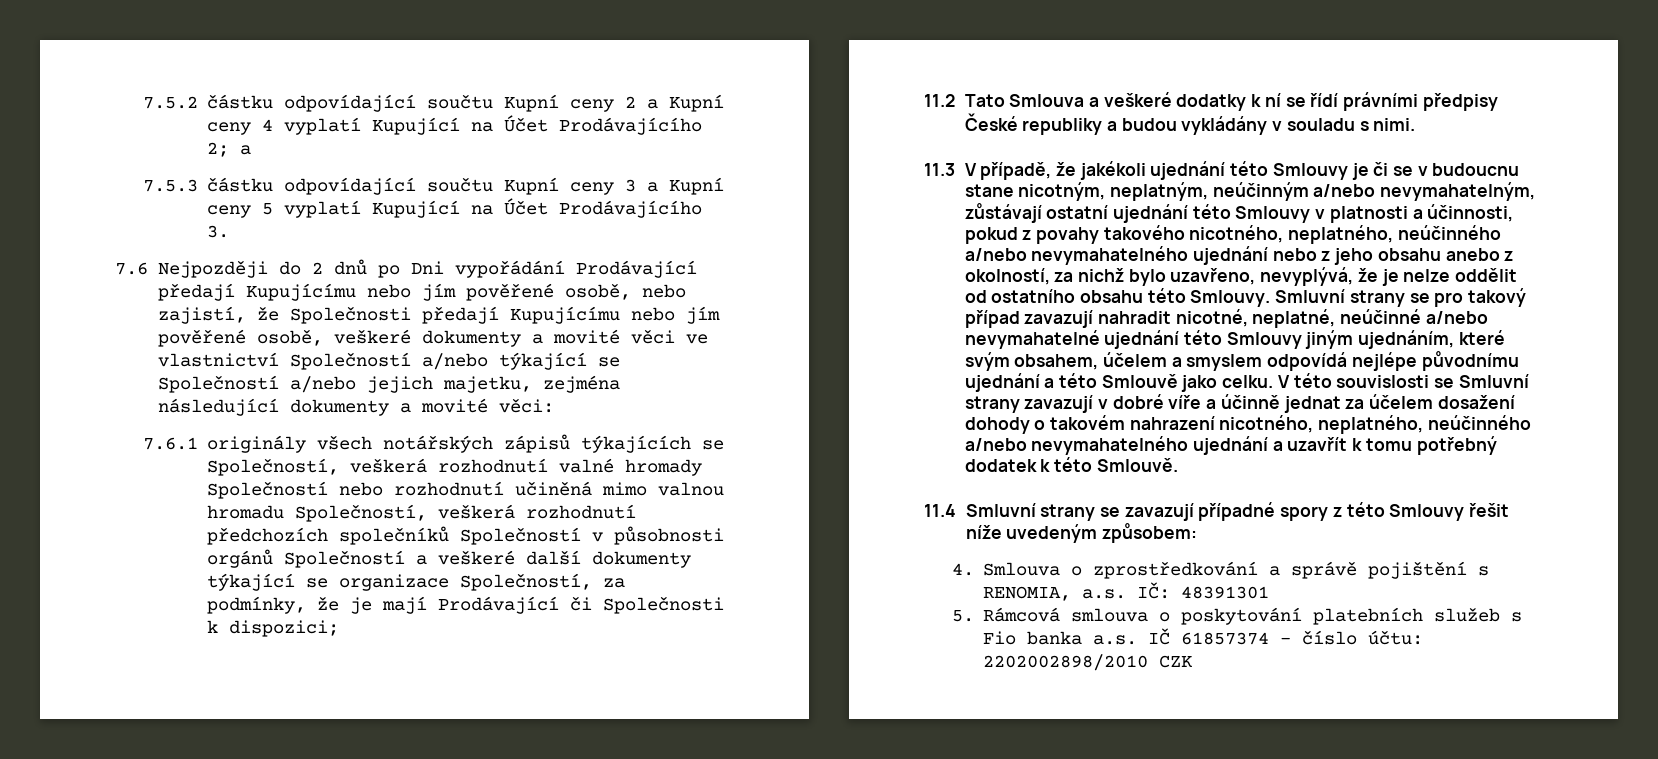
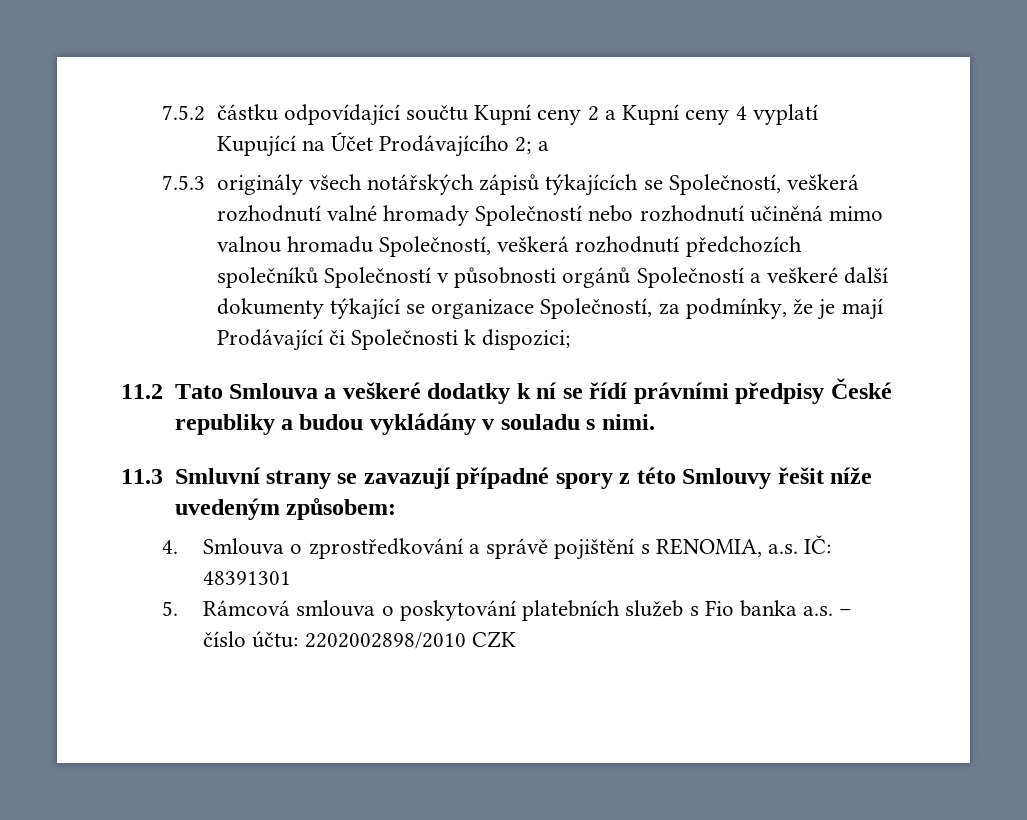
[207,177,725,195] [207,198,703,218] [207,225,230,238] [115,259,697,278] [157,283,686,301] [157,306,720,324] [157,329,708,347] [157,352,620,370] [157,375,620,393] [157,398,554,416] [142,437,198,450] částku odpovídající součtu Kupní ceny 3 a Kupní ceny 5 vyplatí Kupující na Účet Prodávajícího 3. // 7.6 Nejpozději do 2 dnů po Dni vypořádání Prodávající předají Kupujícímu nebo jím pověřené osobě, nebo zajistí, že Společnosti předají Kupujícímu nebo jím pověřené osobě, veškeré dokumenty a movité věci ve vlastnictví Společností a/nebo týkající se Společností a/nebo jejich majetku, zejména následující dokumenty a movité věci: // 7.6.1 -> (206, 182) none
[964,161,1520,180] [964,182,1536,201] [964,203,1514,223] [964,225,1501,244] [964,246,1514,265] [964,267,1518,286] [964,288,1527,307] [964,309,1488,328] [964,330,1505,349] [964,351,1519,371] [964,373,1529,392] [964,394,1515,413] [964,415,1531,434] [964,436,1497,455] [964,457,1178,472] [924,504,956,517] V případě, že jakékoli ujednání této Smlouvy je či se v budoucnu stane nicotným, neplatným, neúčinným a/nebo nevymahatelným, zůstávají ostatní ujednání této Smlouvy v platnosti a účinnosti, pokud z povahy takového nicotného, neplatného, neúčinného a/nebo nevymahatelného ujednání nebo z jeho obsahu anebo z okolností, za nichž bylo uzavřeno, nevyplývá, že je nelze oddělit od ostatního obsahu této Smlouvy. Smluvní strany se pro takový případ zavazují nahradit nicotné, neplatné, neúčinné a/nebo nevymahatelné ujednání této Smlouvy jiným ujednáním, které svým obsahem, účelem a smyslem odpovídá nejlépe původnímu ujednání a této Smlouvě jako celku. V této souvislosti se Smluvní strany zavazují v dobré víře a účinně jednat za účelem dosažení dohody o takovém nahrazení nicotného, neplatného, neúčinného a/nebo nevymahatelného ujednání a uzavřít k tomu potřebný dodatek k této Smlouvě. // 11.4 -> (163, 476) none
[1148,628,1270,645] IČ 61857374 -> (834, 611) none

